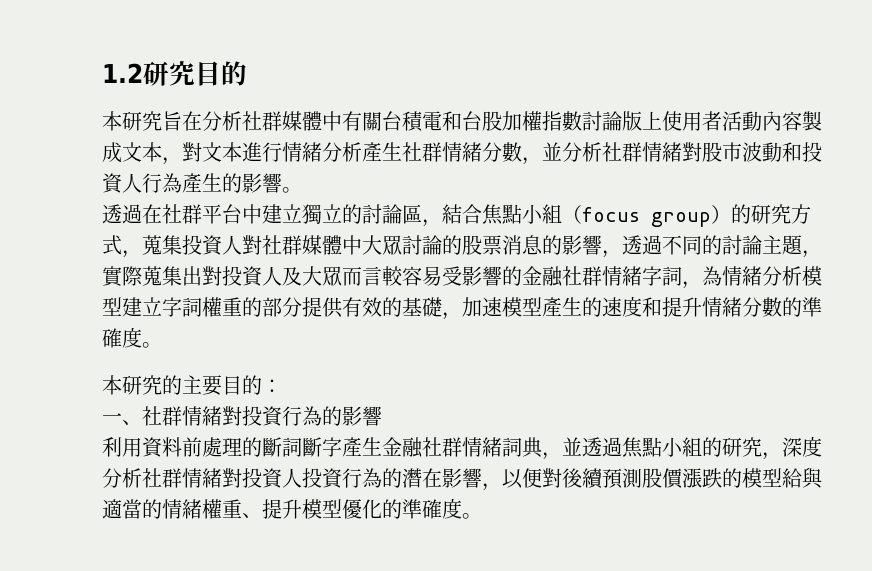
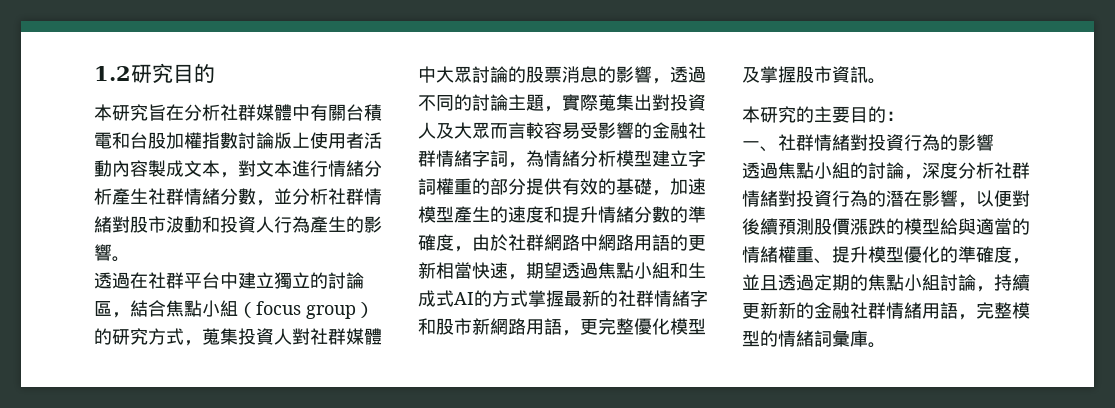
(142, 337) none -> [454,234,706,252] [418,262,706,280] [418,290,708,307] [418,318,706,336] [742,66,868,83] ，由於社群網路中網路用語的更新相當快速，期望透過焦點小組和生成式AI的方式掌握最新的社群情緒字和股市新網路用語，更完整優化模型及掌握股市資訊
[102,437,582,460] 利用資料前處理的斷詞斷字產生金融社群情緒詞典，並 -> (994, 142) none
[722,437,762,457] 研究 -> [868,162,904,179] 討論
[282,468,343,489] 人投資 -> (832, 198) none
(462, 508) none -> [1012,258,1030,264] [742,274,1030,292] [742,302,1030,320] [742,330,868,347] ，並且透過定期的焦點小組討論，持續更新新的金融社群情緒用語，完整模型的情緒詞彙庫

